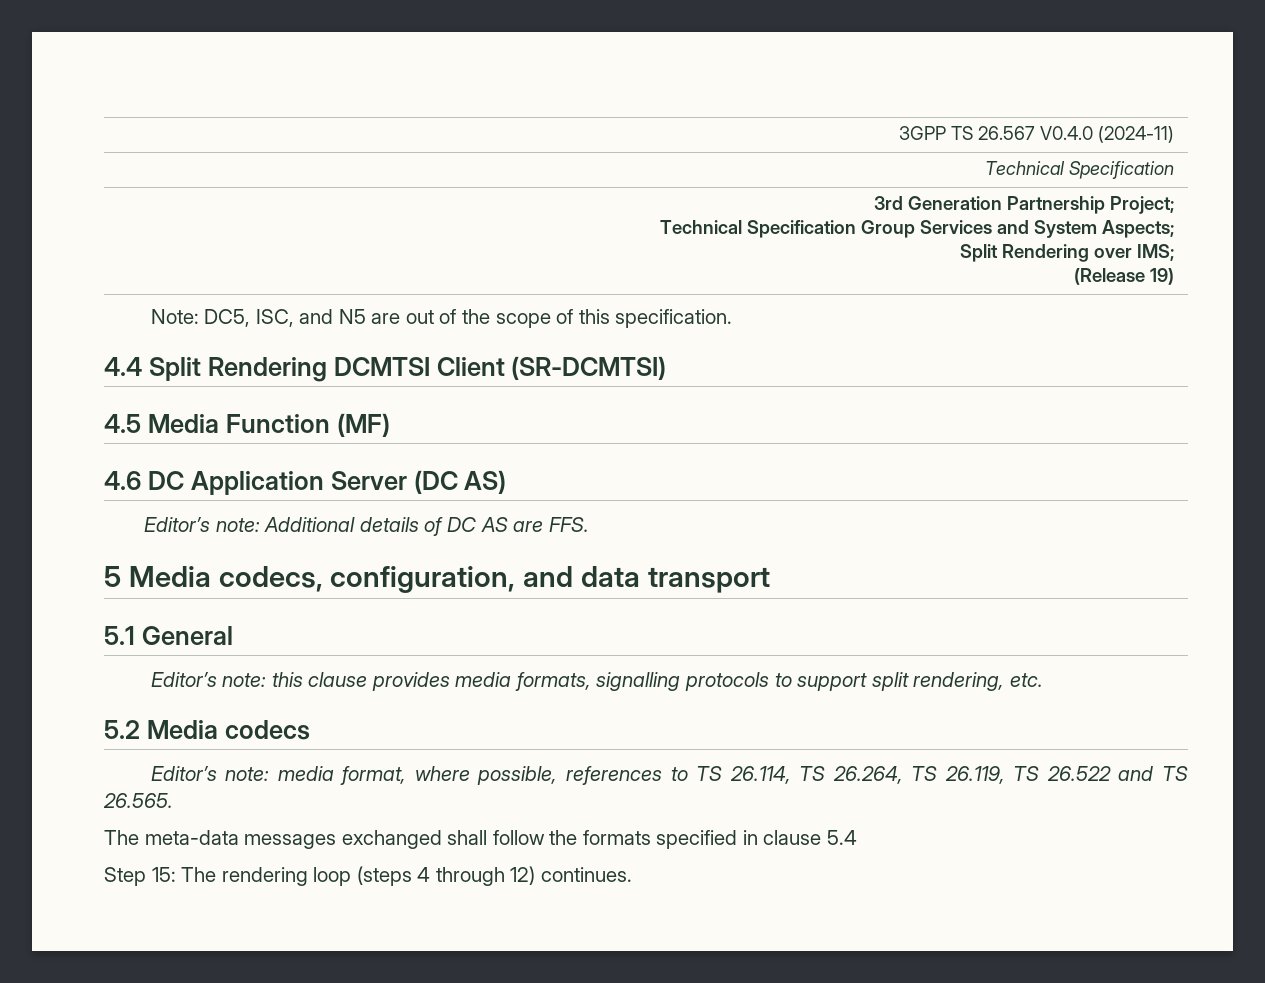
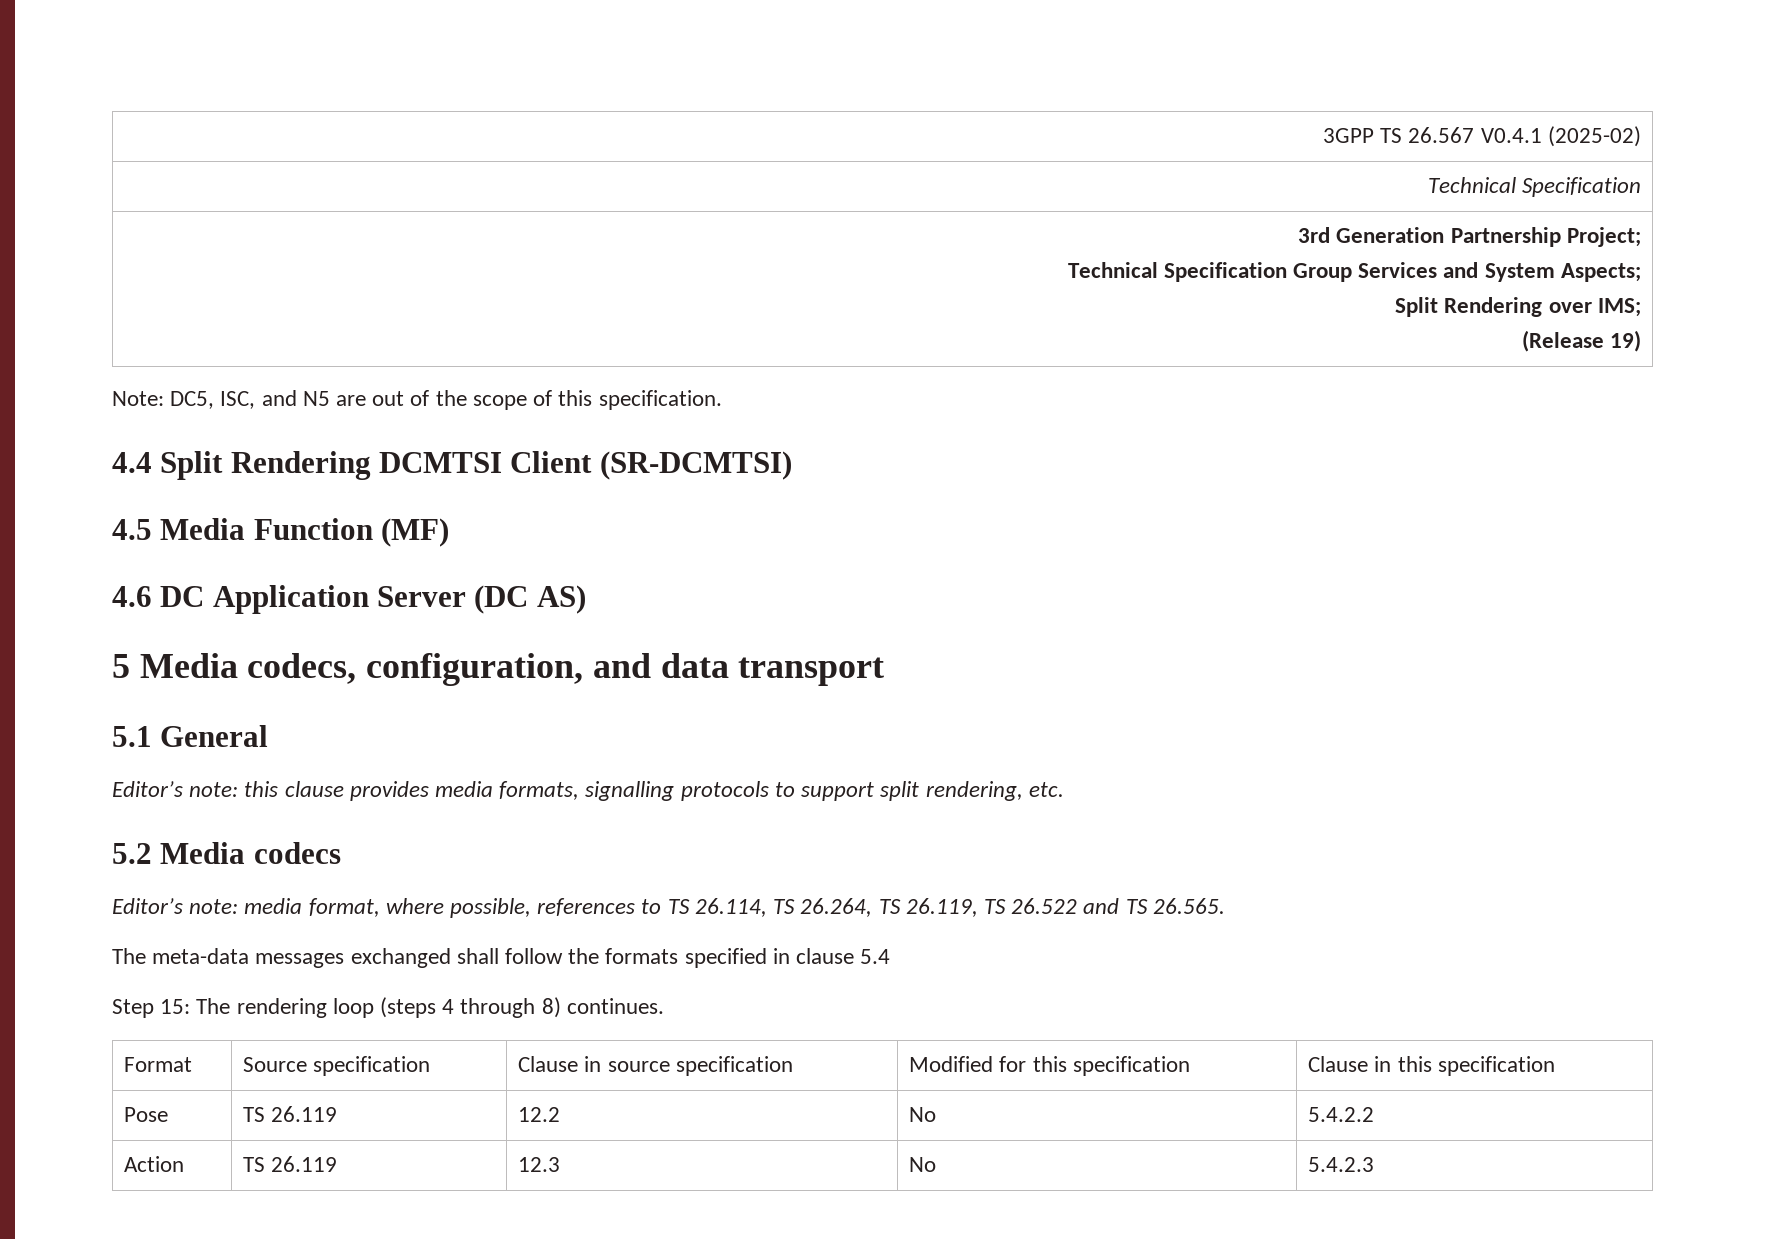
[1040,126,1175,143] V0.4.0 (2024-11) -> [1480,126,1641,147] V0.4.1 (2025-02)
[144,517,589,536] // Editor’s note: Additional details of DC AS are FFS. -> (586, 599) none
[510,866,536,885] 12) -> [541,997,561,1018] 8)
(632, 874) none -> [124,1057,193,1072] [243,1056,431,1076] [518,1056,793,1076] [909,1056,1190,1076] [1308,1056,1555,1076] [124,1107,169,1122] [243,1106,338,1122] [518,1107,561,1122] [909,1107,937,1122] [1308,1107,1375,1122] [124,1156,185,1172] [243,1156,338,1172] [518,1157,561,1172] [909,1157,937,1172] [1308,1157,1375,1172] // Format | Source specification | Clause in source specification | Modified for this specification | Clause in this specification // Pose | TS 26.119 | 12.2 | No | 5.4.2.2 // Action | TS 26.119 | 12.3 | No | 5.4.2.3

